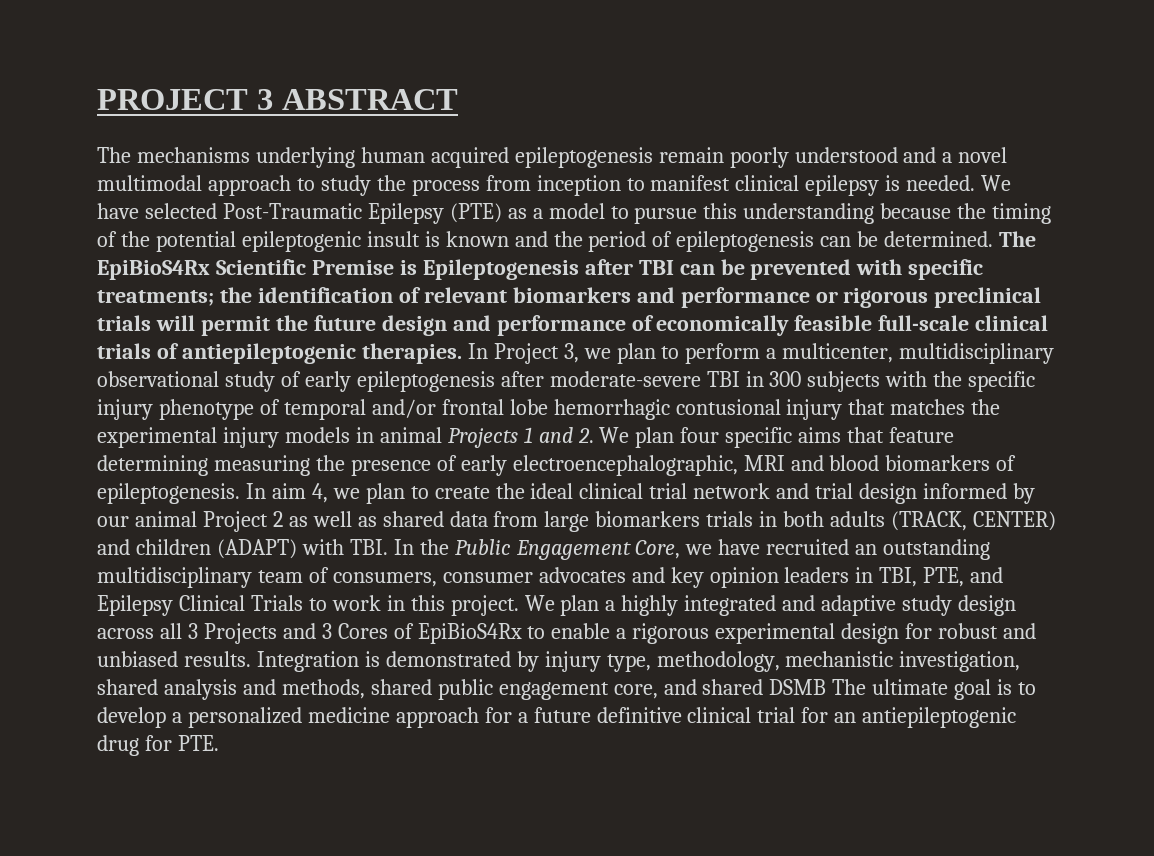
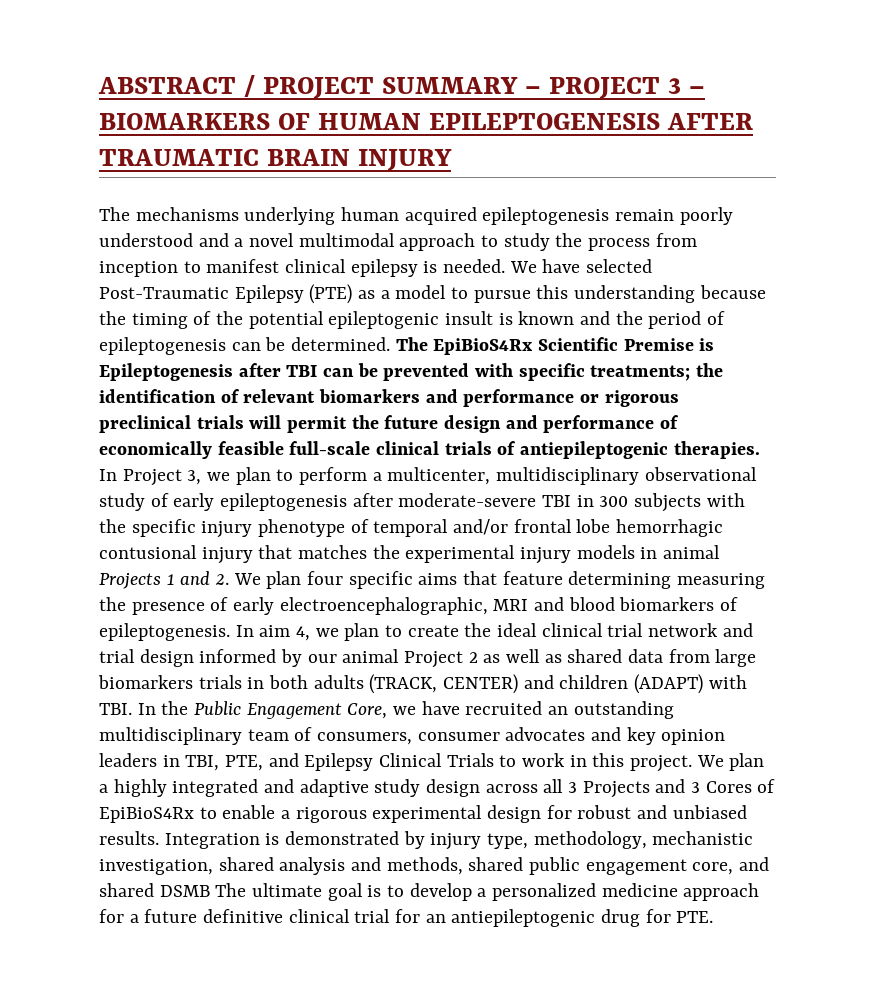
[97,89,458,110] PROJECT 3 ABSTRACT -> [98,75,705,99] [99,113,753,130] [99,149,452,171] ABSTRACT / PROJECT SUMMARY – PROJECT 3 – BIOMARKERS OF HUMAN EPILEPTOGENESIS AFTER TRAUMATIC BRAIN INJURY

